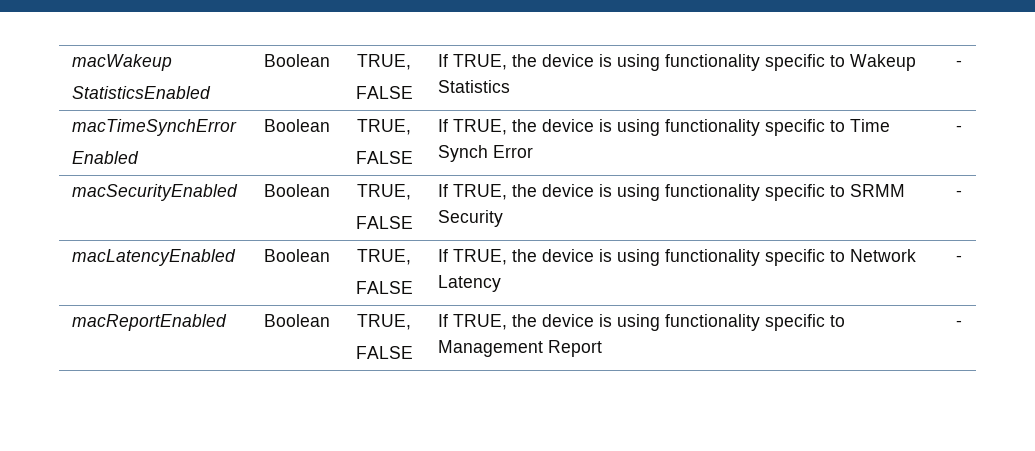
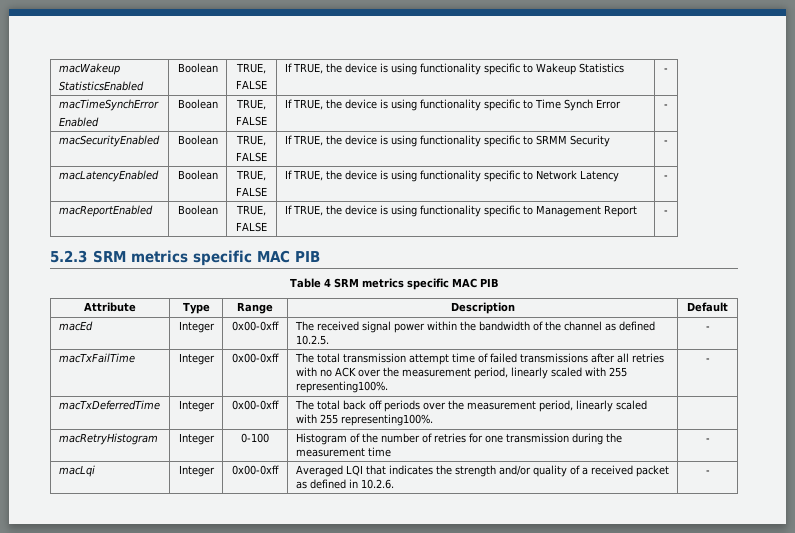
(962, 323) none -> [50,250,320,266] [289,278,499,290] [84,302,136,312] [182,302,210,314] [237,302,273,314] [450,302,515,314] [687,302,728,312] [58,321,93,331] [178,321,215,333] [232,321,279,331] [294,321,655,333] [295,335,329,345] [705,326,710,330] [58,353,135,363] [178,353,215,365] [232,353,279,363] [294,353,664,365] [295,367,627,379] [295,381,388,393] [705,358,710,362] [58,400,160,410] [178,400,215,412] [232,400,279,410] [294,400,647,412] [295,414,433,426] [58,433,158,445] [178,433,215,445] [241,433,269,443] [295,433,622,445] [295,447,391,457] [705,438,710,442] [58,465,95,477] [178,465,215,477] [232,465,279,475] [295,465,669,477] [295,479,394,489] [705,470,710,474] // 5.2.3 SRM metrics specific MAC PIB // Table 4 SRM metrics specific MAC PIB // Attribute | Type | Range | Description | Default // macEd | Integer | 0x00-0xff | The received signal power within the bandwidth of the channel as defined 10.2.5. | - // macTxFailTime | Integer | 0x00-0xff | The total transmission attempt time of failed transmissions after all retries with no ACK over the measurement period, linearly scaled with 255 representing100%. | - // macTxDeferredTime | Integer | 0x00-0xff | The total back off periods over the measurement period, linearly scaled with 255 representing100%. | // macRetryHistogram | Integer | 0-100 | Histogram of the number of retries for one transmission during the measurement time | - // macLqi | Integer | 0x00-0xff | Averaged LQI that indicates the strength and/or quality of a received packet as defined in 10.2.6. | -

